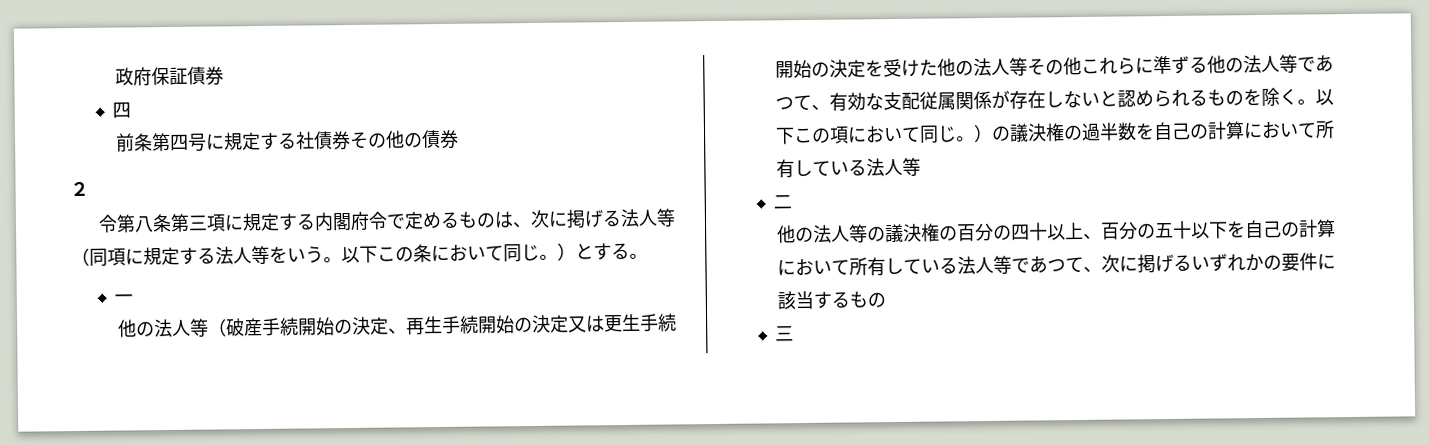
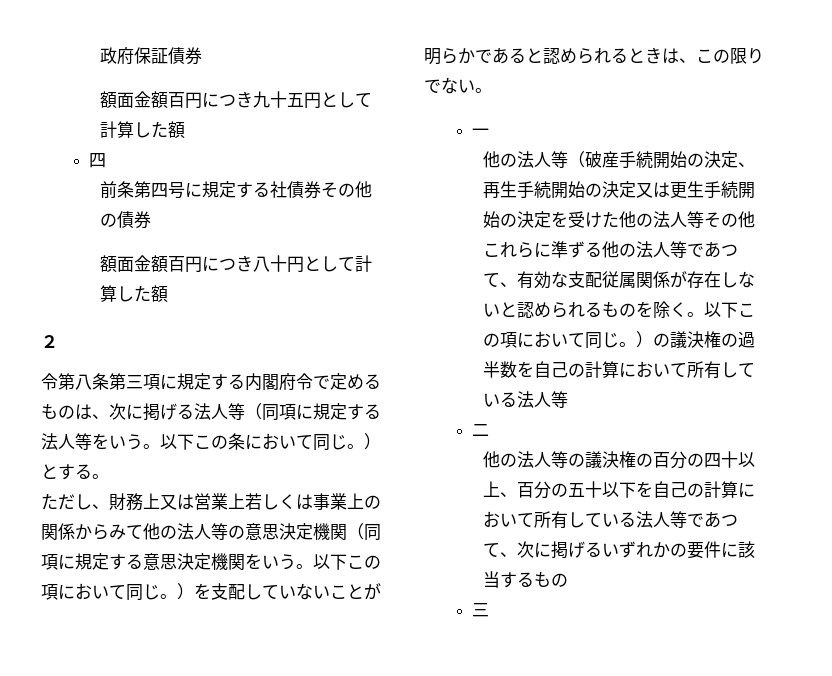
(225, 76) none -> [100,91,373,109] [100,121,186,138] // 額面金額百円につき九十五円として計算した額
(460, 139) none -> [100,255,373,273] [100,285,169,302] // 額面金額百円につき八十円として計算した額
(648, 256) none -> [41,493,381,511] [41,523,381,541] [41,553,381,570] [41,583,381,601] [424,47,764,65] [424,77,492,94] // ただし、財務上又は営業上若しくは事業上の関係からみて他の法人等の意思決定機関（同項に規定する意思決定機関をいう。以下この項において同じ。）を支配していないことが明らかであると認められるときは、この限りでない。

